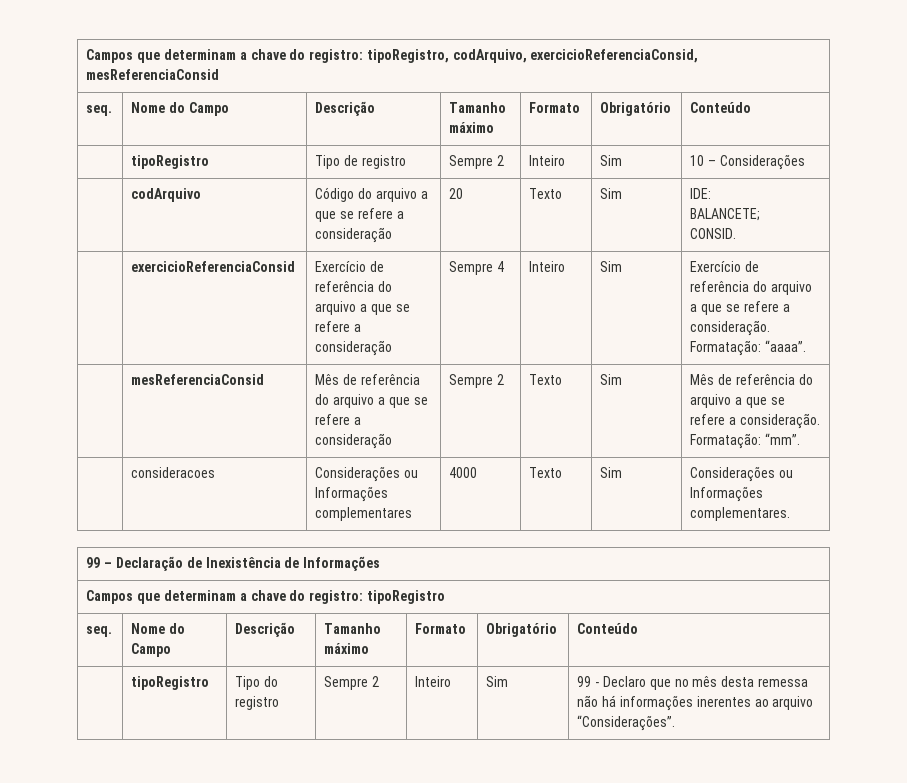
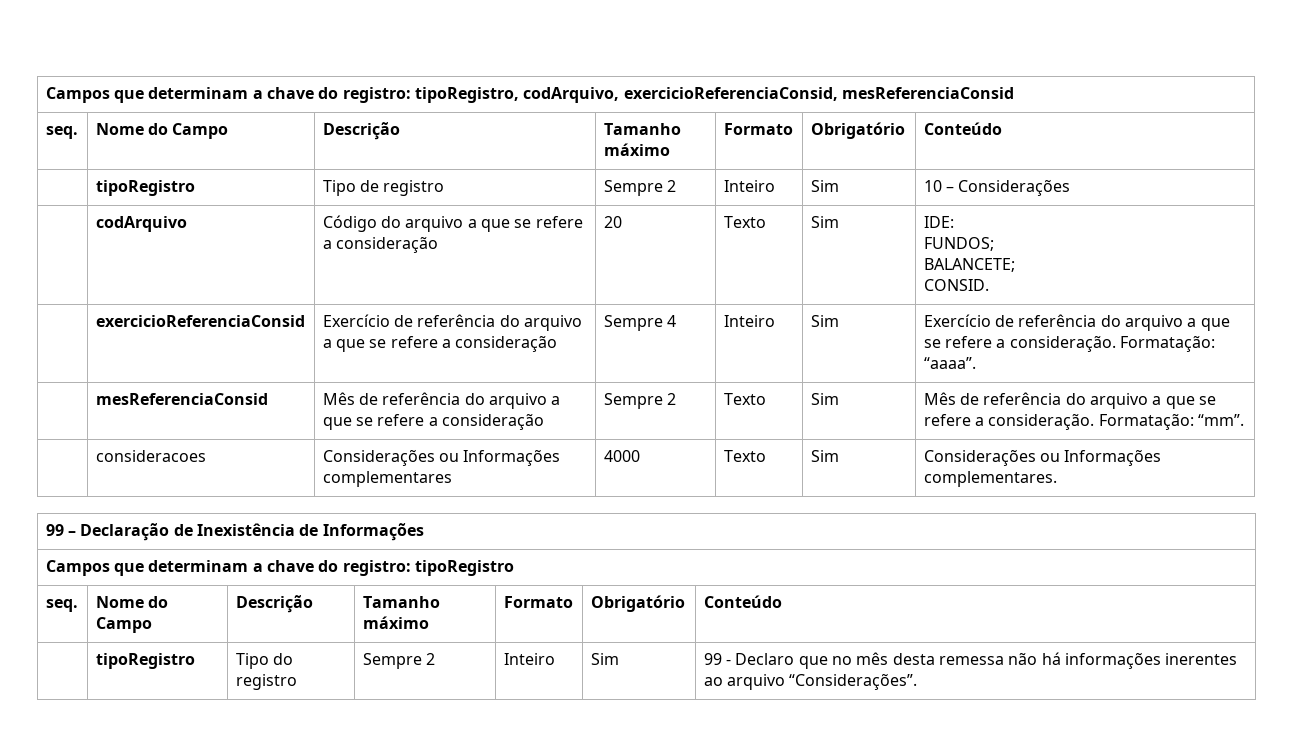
(712, 193) none -> [923,237,994,251] // FUNDOS;

